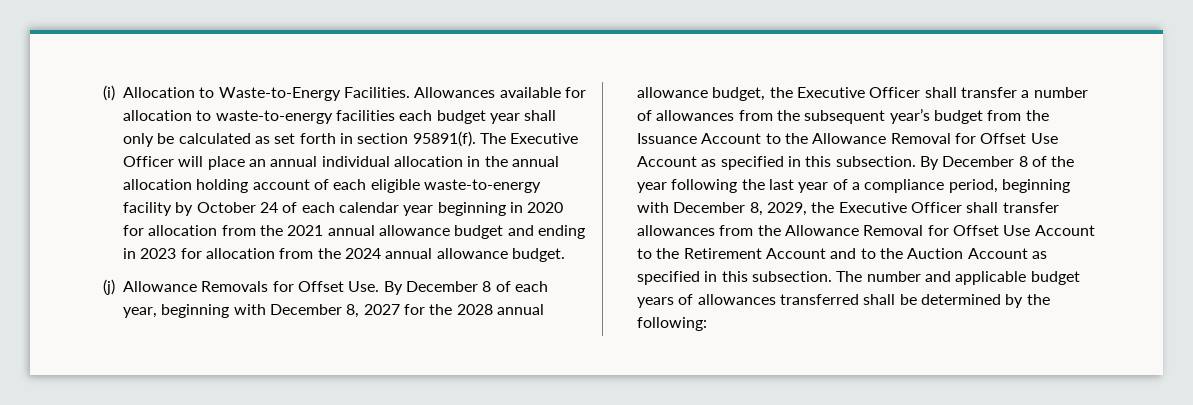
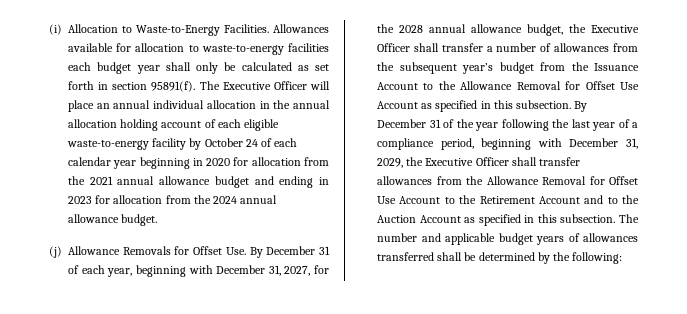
[482,281,492,292] 8 -> [319,246,331,255] 31
[346,304,400,318] 8, 2027 -> [268,265,311,276] 31, 2027,
[1018,156,1028,167] 8 -> [429,119,441,128] 31
[749,202,763,216] 8, -> [626,138,638,149] 31,

